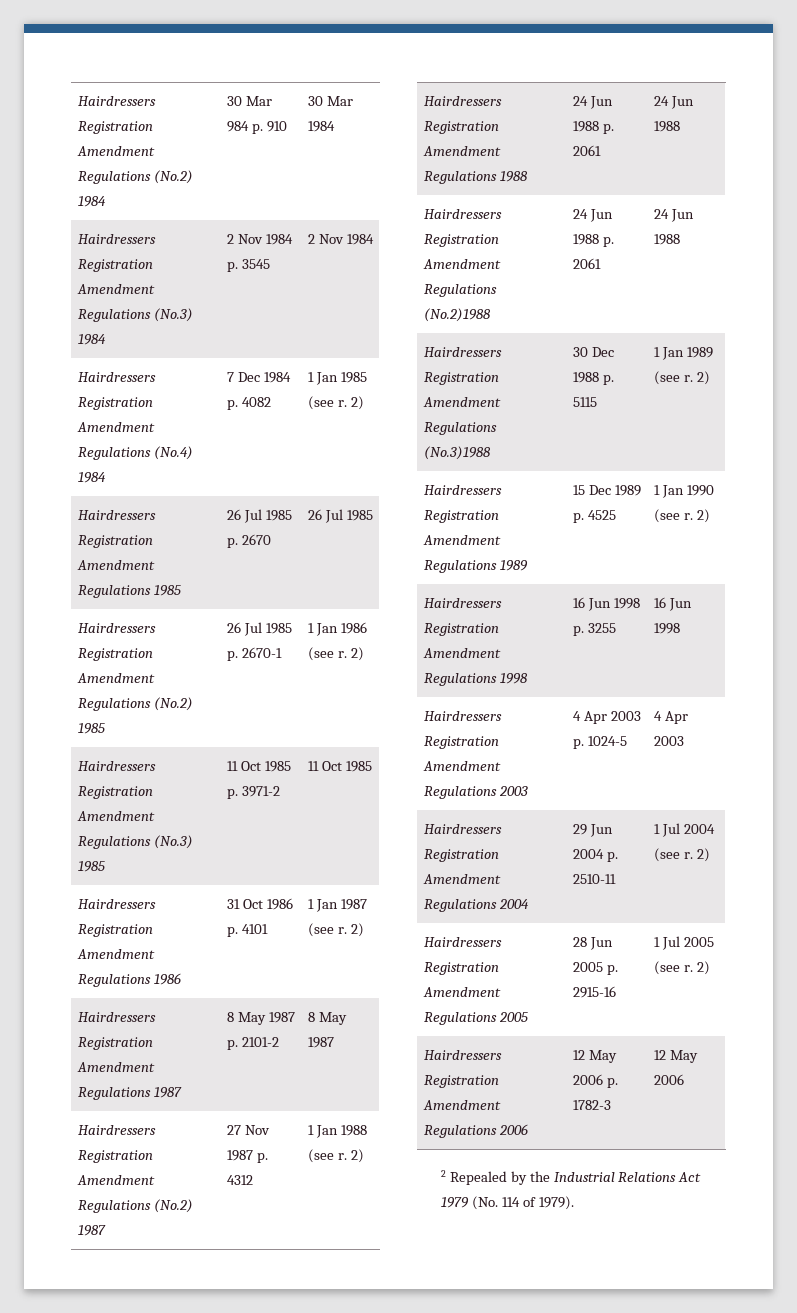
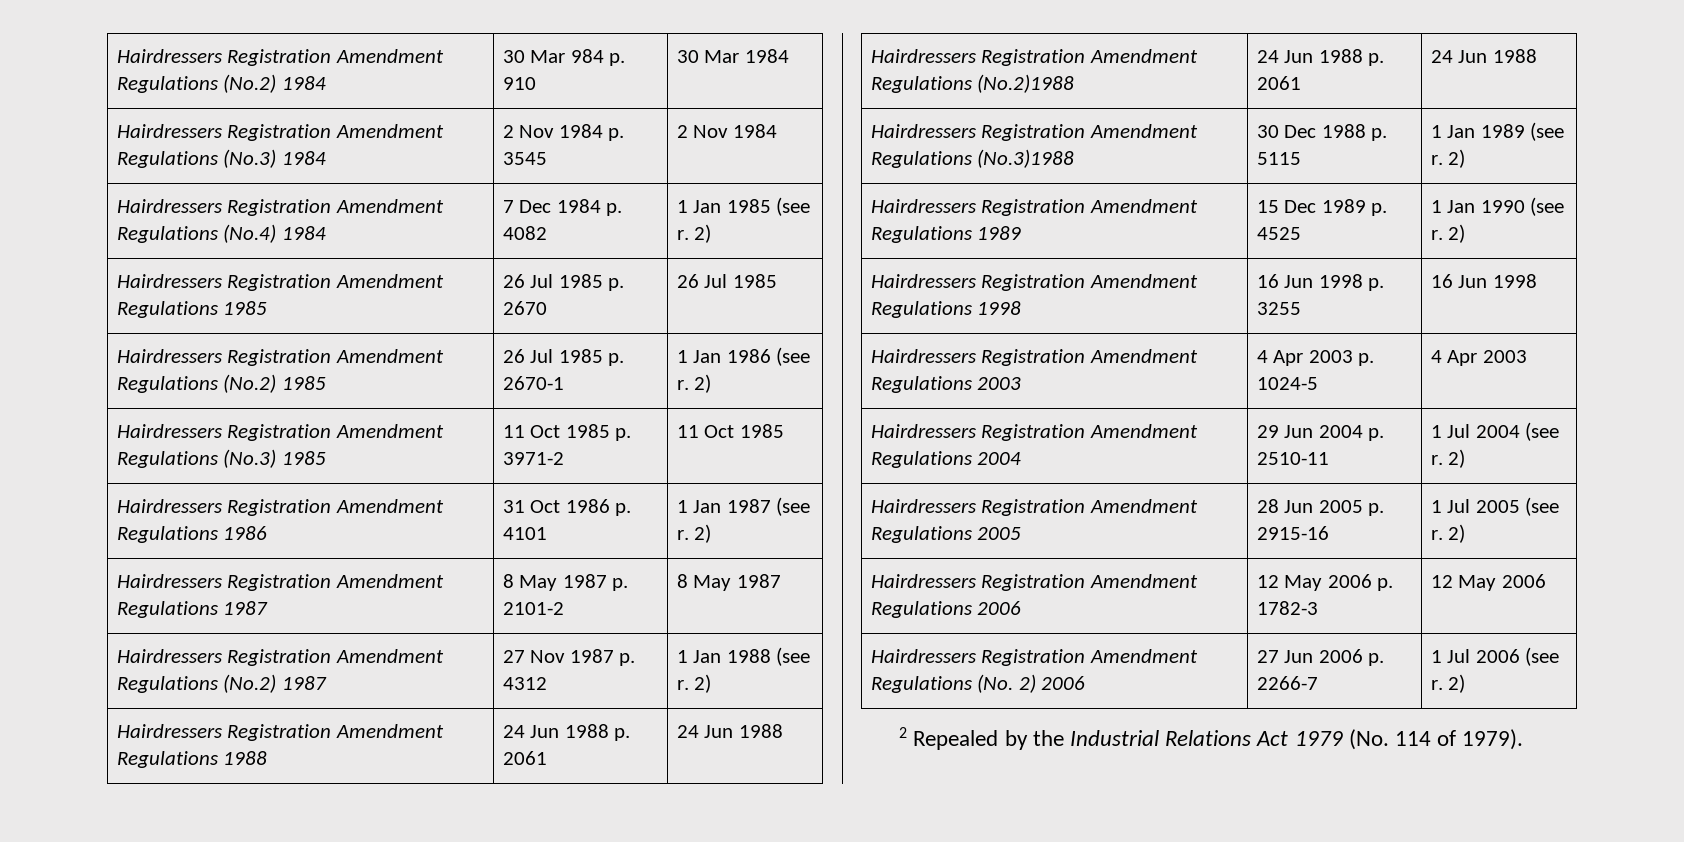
(684, 1079) none -> [870,649,1198,666] [870,674,1086,693] [1256,649,1385,666] [1256,676,1318,690] [1430,647,1560,666] [1430,674,1466,693] // Hairdressers Registration Amendment Regulations (No. 2) 2006 | 27 Jun 2006 p. 2266-7 | 1 Jul 2006 (see r. 2)

